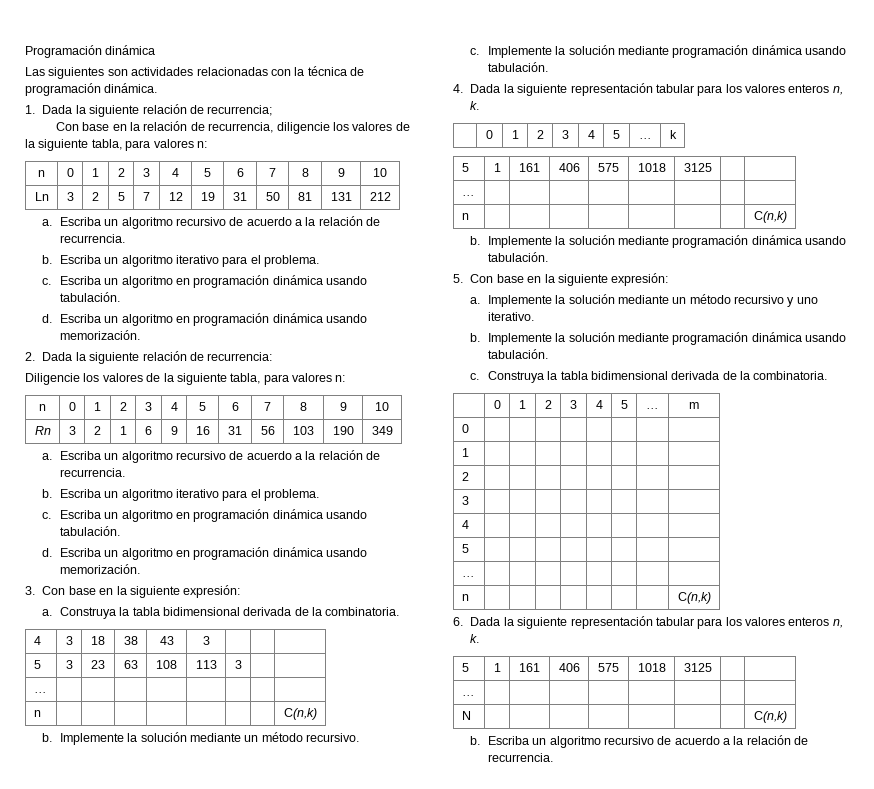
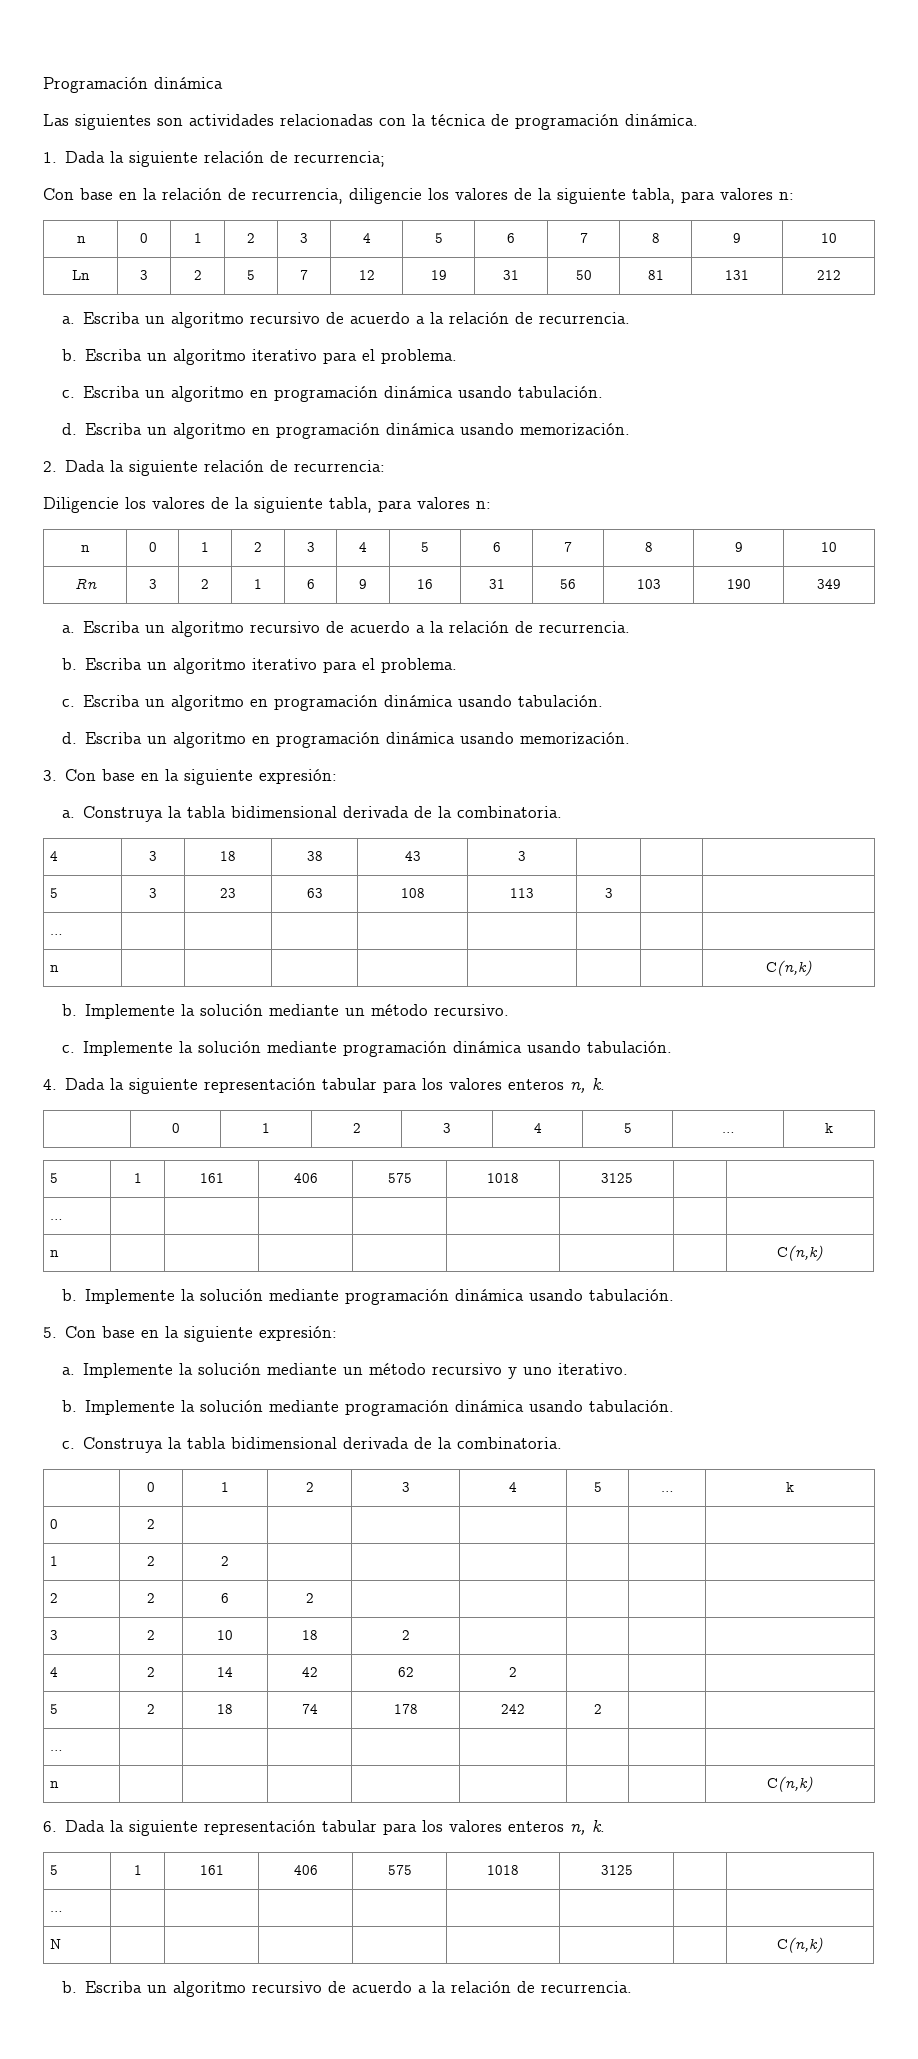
[689,402,699,409] [461,424,469,433] [461,448,469,457] [461,472,469,481] [461,496,469,505] [461,520,469,529] [461,544,469,553] m // 0 | | | | | | | | // 1 | | | | | | | | // 2 | | | | | | | | // 3 | | | | | | | | // 4 | | | | | | | | // 5 | | | | | | -> [786,1482,794,1492] [49,1519,58,1529] [147,1519,155,1529] [49,1556,58,1566] [147,1556,155,1566] [221,1556,229,1566] [49,1593,58,1603] [147,1593,155,1603] [221,1593,229,1603] [305,1593,314,1603] [49,1630,58,1640] [147,1630,155,1640] [217,1630,233,1640] [301,1630,318,1640] [401,1630,410,1640] [49,1667,58,1677] [147,1667,155,1677] [217,1667,233,1677] [301,1667,318,1677] [397,1667,414,1677] [509,1667,517,1677] [49,1704,58,1714] [147,1704,155,1714] [217,1704,233,1714] [301,1704,318,1714] [393,1704,418,1714] [501,1704,525,1714] [593,1704,602,1714] k // 0 | 2 | | | | | | | // 1 | 2 | 2 | | | | | | // 2 | 2 | 6 | 2 | | | | | // 3 | 2 | 10 | 18 | 2 | | | | // 4 | 2 | 14 | 42 | 62 | 2 | | | // 5 | 2 | 18 | 74 | 178 | 242 | 2

